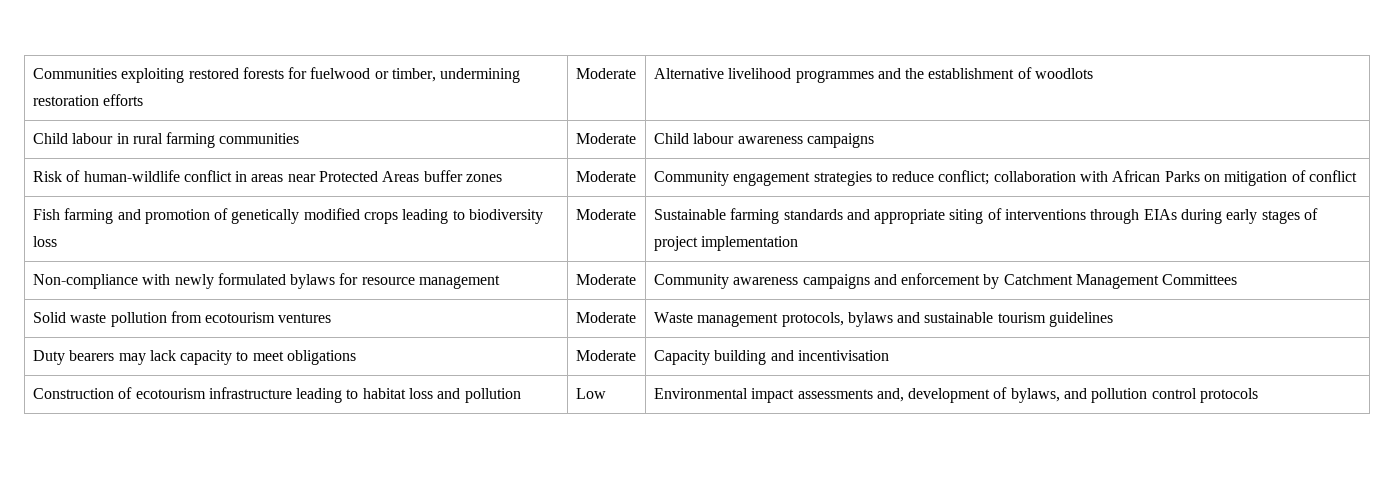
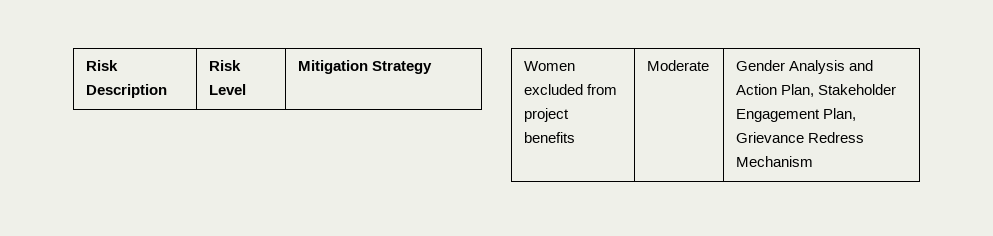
[32,67,521,83] [32,94,144,106] [575,68,636,79] [653,67,1094,83] [32,132,300,148] [575,133,636,144] [653,133,874,148] [32,170,503,182] [575,171,636,182] [653,170,1358,186] [32,208,544,224] [32,236,57,247] [575,209,636,220] [653,208,1319,224] [653,236,799,251] [32,273,501,289] [575,274,636,285] [653,273,1238,289] [32,311,332,327] [575,312,636,323] [653,312,1114,327] [32,350,357,365] [575,350,636,361] [653,350,889,365] [32,387,521,403] [575,388,606,399] [653,387,1259,403] Communities exploiting restored forests for fuelwood or timber, undermining restoration efforts | Moderate | Alternative livelihood programmes and the establishment of woodlots // Child labour in rural farming communities | Moderate | Child labour awareness campaigns // Risk of human-wildlife conflict in areas near Protected Areas buffer zones | Moderate | Community engagement strategies to reduce conflict; collaboration with African Parks on mitigation of conflict // Fish farming and promotion of genetically modified crops leading to biodiversity loss | Moderate | Sustainable farming standards and appropriate siting of interventions through EIAs during early stages of project implementation // Non-compliance with newly formulated bylaws for resource management | Moderate | Community awareness campaigns and enforcement by Catchment Management Committees // Solid waste pollution from ecotourism ventures | Moderate | Waste management protocols, bylaws and sustainable tourism guidelines // Duty bearers may lack capacity to meet obligations | Moderate | Capacity building and incentivisation // Construction of ecotourism infrastructure leading to habitat loss and pollution | Low | Environmental impact assessments and, development of bylaws, and pollution control protocols -> [85,60,118,71] [85,84,167,98] [208,60,241,71] [208,84,246,95] [297,60,432,74] [523,61,575,71] [523,84,617,95] [523,108,569,122] [523,132,575,143] [646,60,709,71] [735,60,873,74] [735,84,896,97] [735,108,856,122] [735,132,864,143] [735,156,813,167] Risk Description | Risk Level | Mitigation Strategy // Women excluded from project benefits | Moderate | Gender Analysis and Action Plan, Stakeholder Engagement Plan, Grievance Redress Mechanism

